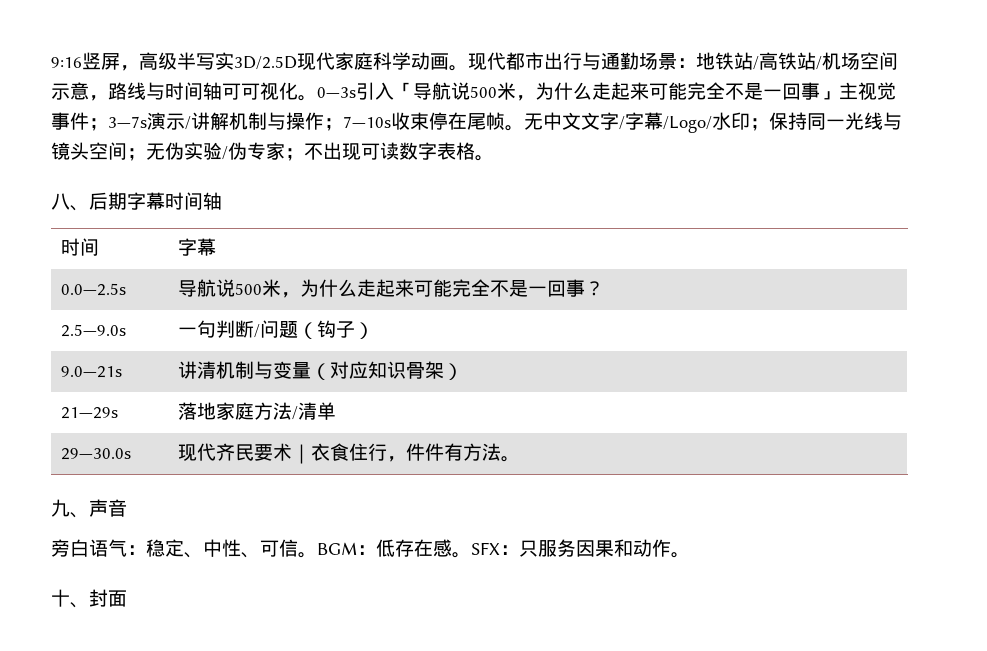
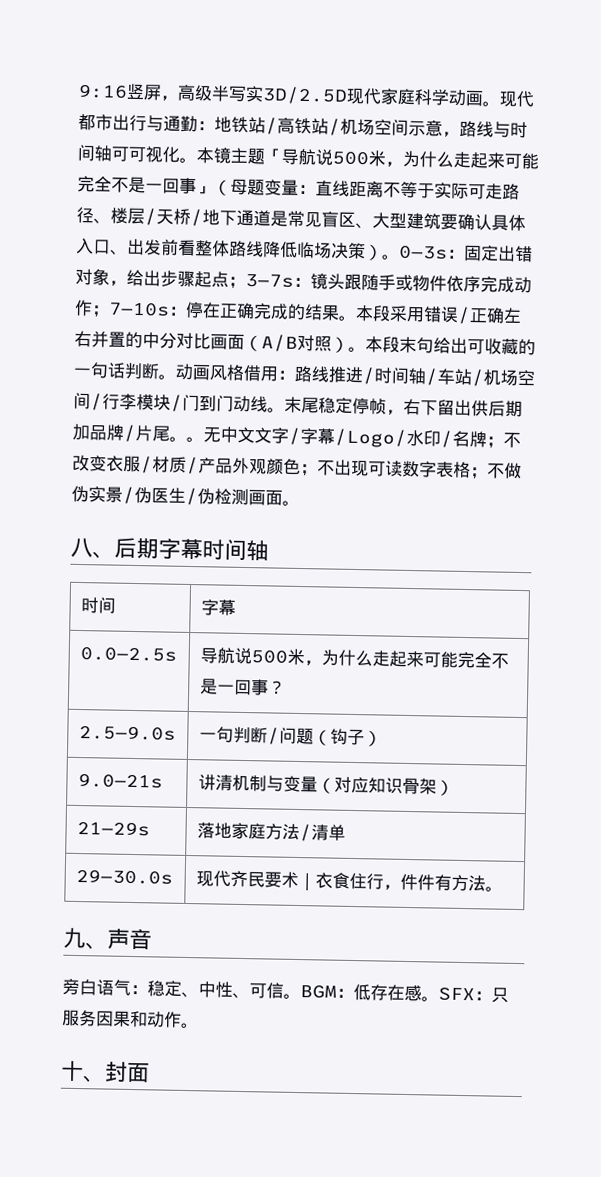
[639,52,677,70] 场景 -> (198, 124) none
[317,82,394,100] 0—3s引入 -> [196,147,265,165] 本镜主题
[839,82,896,100] [51,112,505,131] 主视觉事件；3—7s演示/讲解机制与操作；7—10s收束停在尾帧 -> [213,178,520,200] [76,206,526,232] [76,237,533,263] [75,268,532,294] [74,299,522,325] [74,330,536,356] [73,362,536,387] [73,392,523,417] [72,423,187,442] （母题变量：直线距离不等于实际可走路径、楼层/天桥/地下通道是常见盲区、大型建筑要确认具体入口、出发前看整体路线降低临场决策）。0—3s：固定出错对象，给出步骤起点；3—7s：镜头跟随手或物件依序完成动作；7—10s：停在正确完成的结果。本段采用错误/正确左右并置的中分对比画面（A/B对照）。本段末句给出可收藏的一句话判断。动画风格借用：路线推进/时间轴/车站/机场空间/行李模块/门到门动线。末尾稳定停帧，右下留出供后期加品牌/片尾。
[750,112,902,131] [51,142,285,161] ；保持同一光线与镜头空间；无伪实验/伪专家 -> [440,430,521,449] [72,454,301,475] /名牌；不改变衣服/材质/产品外观颜色
(475, 151) none -> [470,462,522,480] [71,485,283,506] ；不做伪实景/伪医生/伪检测画面

